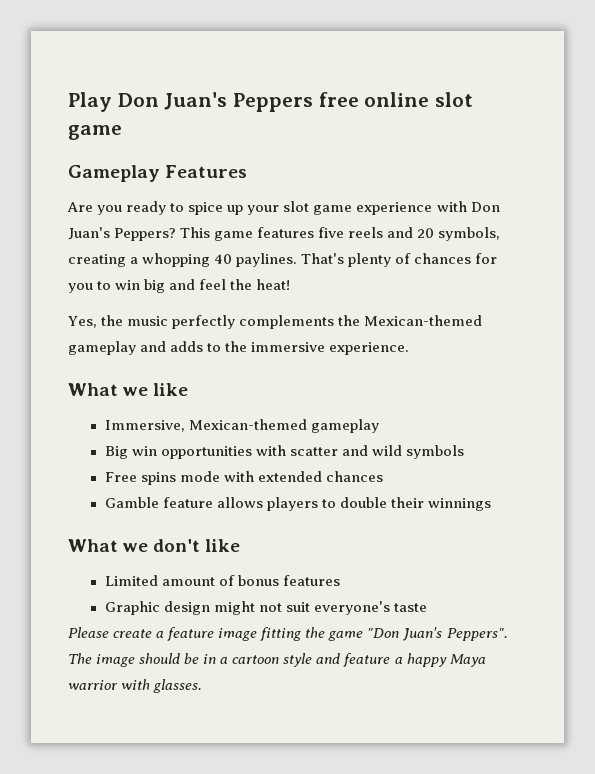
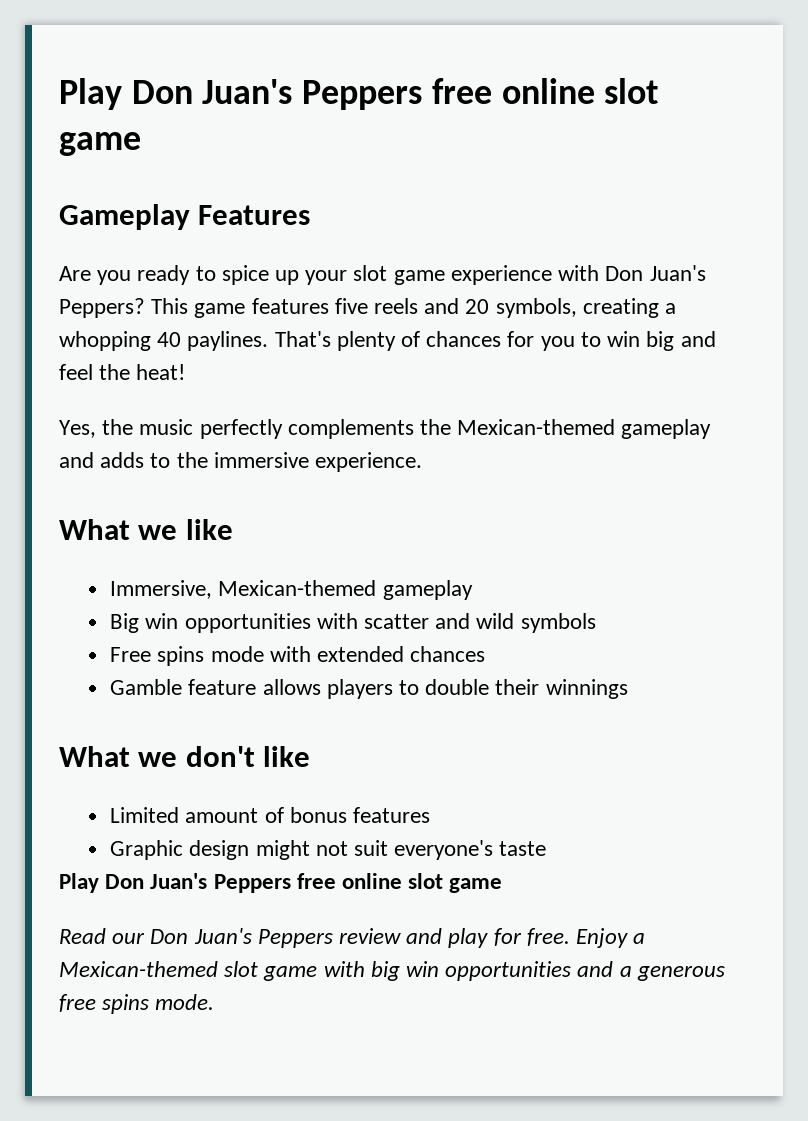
[68,627,508,641] [68,653,486,667] [68,679,203,693] Please create a feature image fitting the game "Don Juan's Peppers". The image should be in a cartoon style and feature a happy Maya warrior with glasses. -> [59,873,503,893] [59,928,646,948] [59,961,725,981] [59,994,215,1014] Play Don Juan's Peppers free online slot game // Read our Don Juan's Peppers review and play for free. Enjoy a Mexican-themed slot game with big win opportunities and a generous free spins mode.

